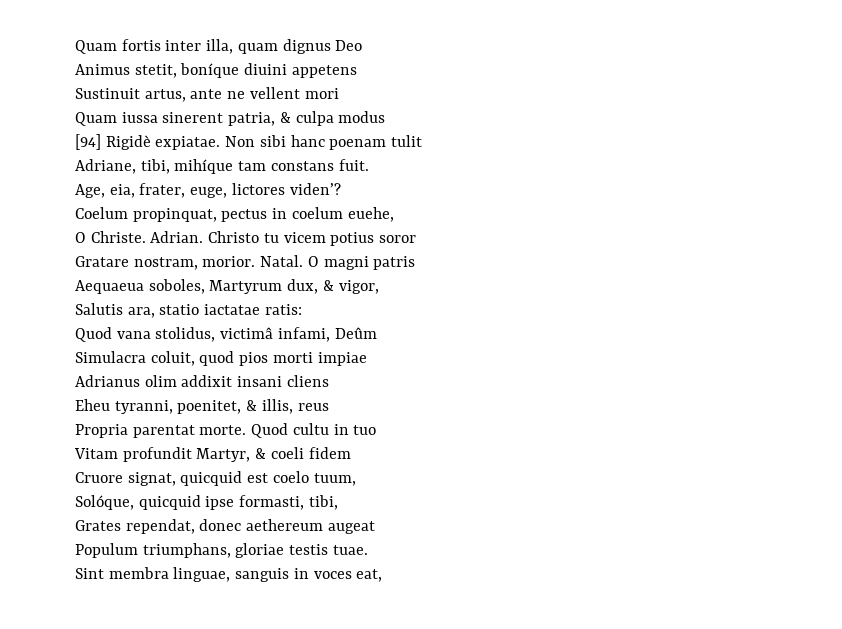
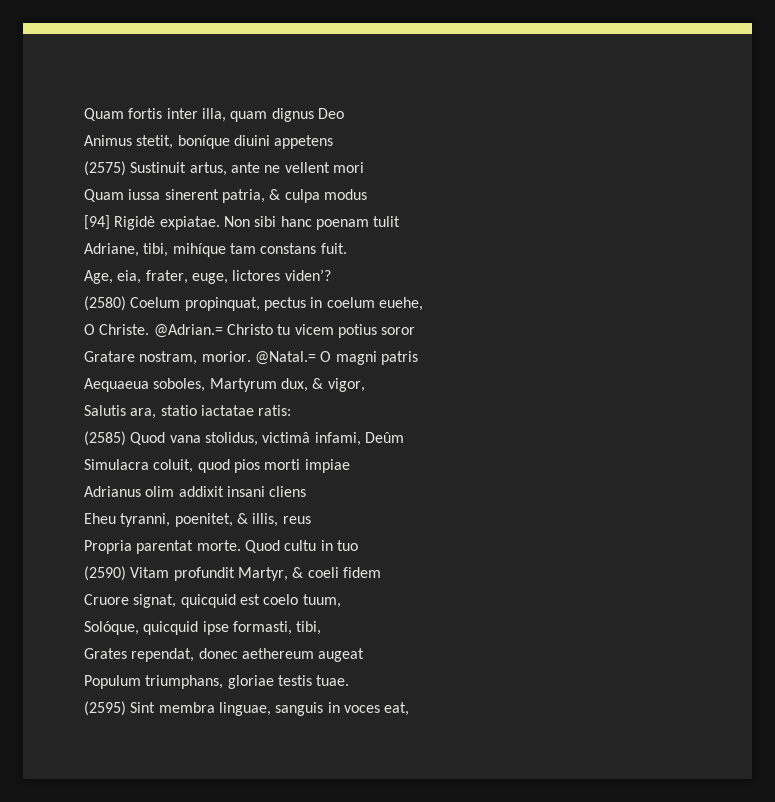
(357, 71) none -> [84,161,126,176] (2575)
(341, 189) none -> [84,296,126,311] (2580)
[150,231,204,243] Adrian. -> [153,324,223,338] @Adrian.=
[260,255,304,267] Natal. -> [254,351,316,365] @Natal.=
(302, 309) none -> [84,431,126,446] (2585)
(377, 430) none -> [84,566,126,581] (2590)
(368, 550) none -> [84,701,126,716] (2595)

